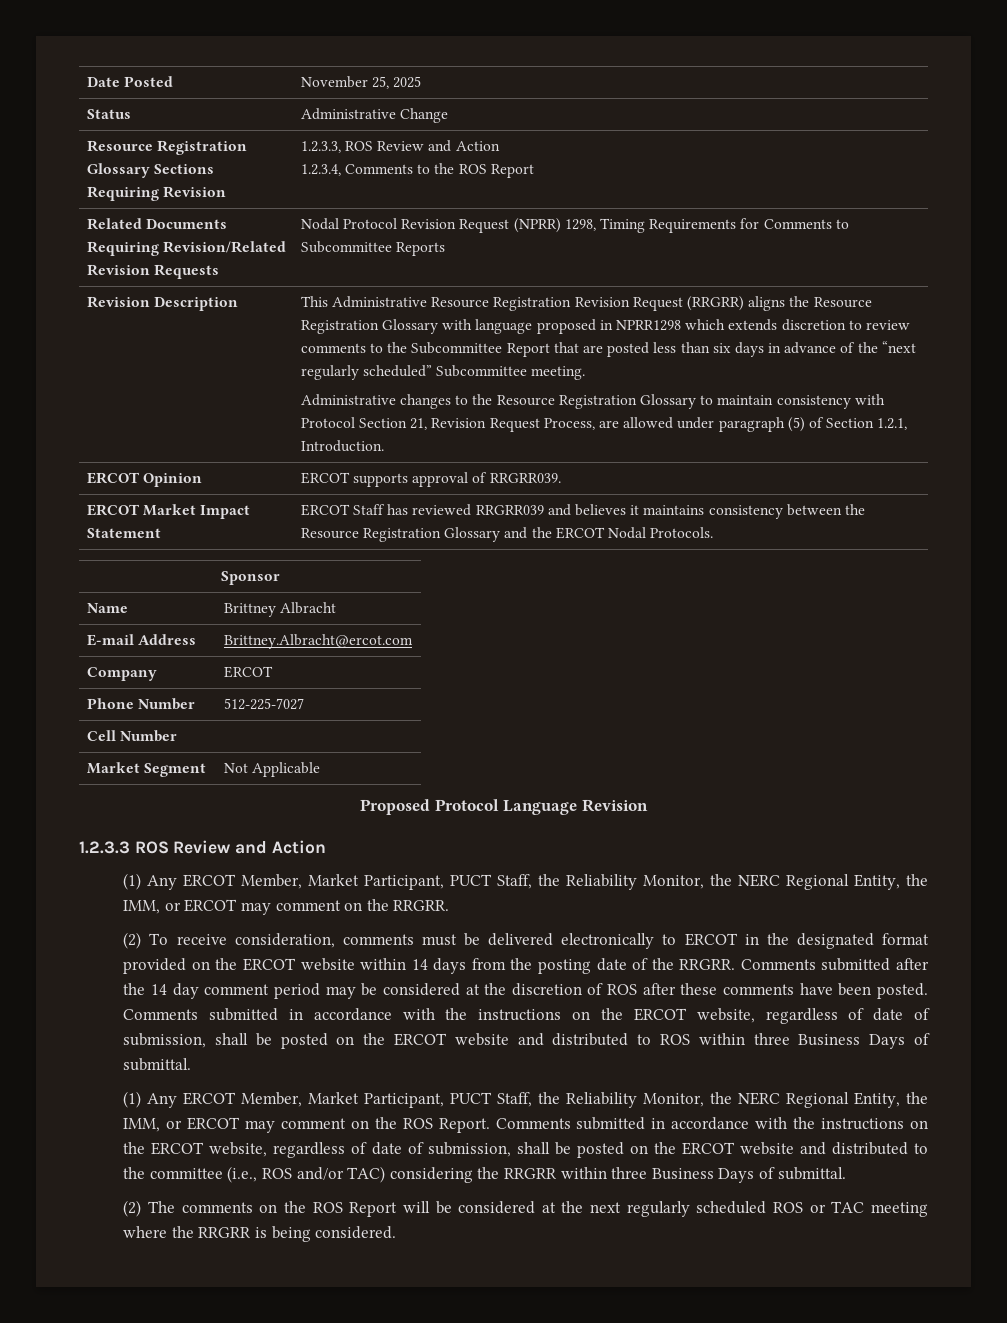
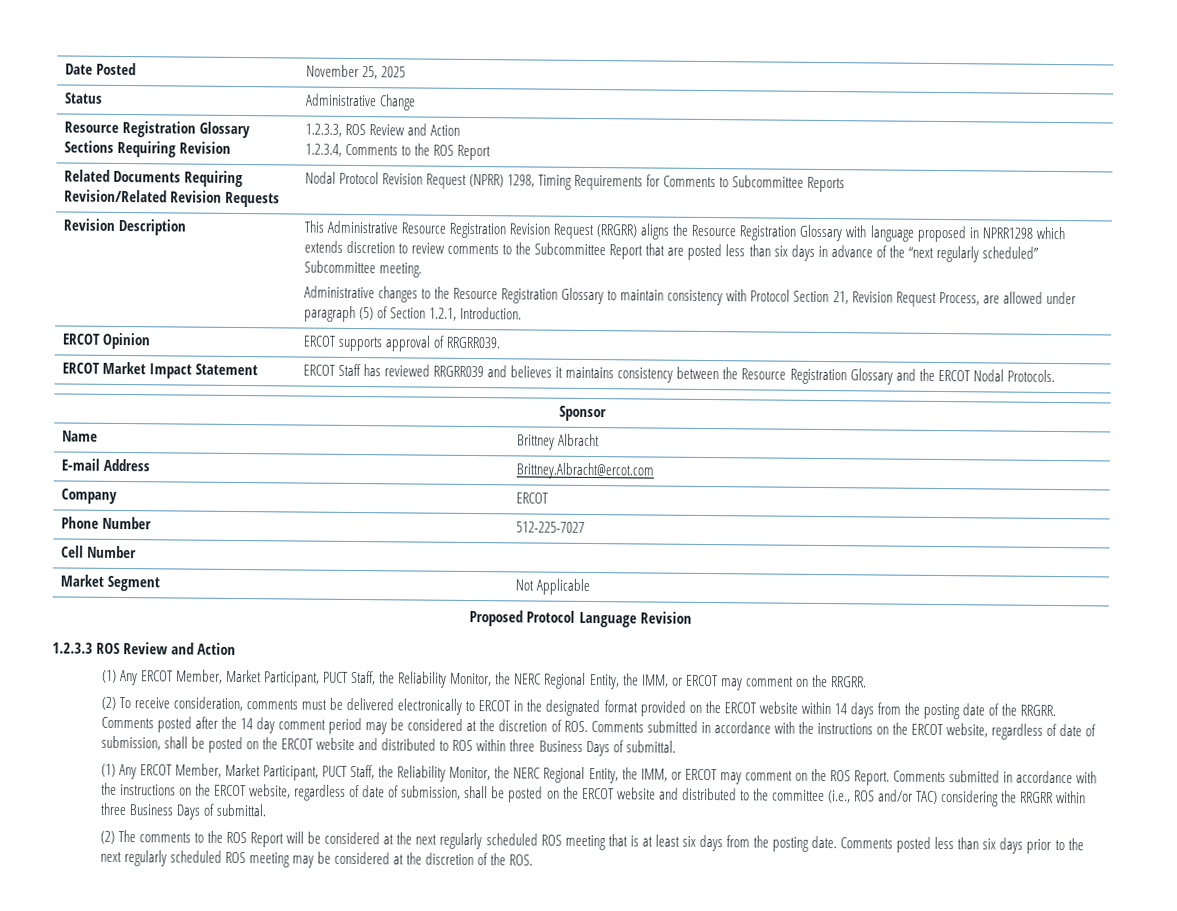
[821,958,891,971] submitted -> [156,716,192,733] posted
[607,983,928,999] ROS after these comments have been posted. -> [563,720,588,733] ROS.
[259,1204,278,1213] on -> [193,832,204,843] to
[809,1201,928,1217] [123,1226,397,1242] or TAC meeting where the RRGRR is being considered. -> [564,834,1084,854] [99,850,534,868] meeting that is at least six days from the posting date. Comments posted less than six days prior to the next regularly scheduled ROS meeting may be considered at the discretion of the ROS.

